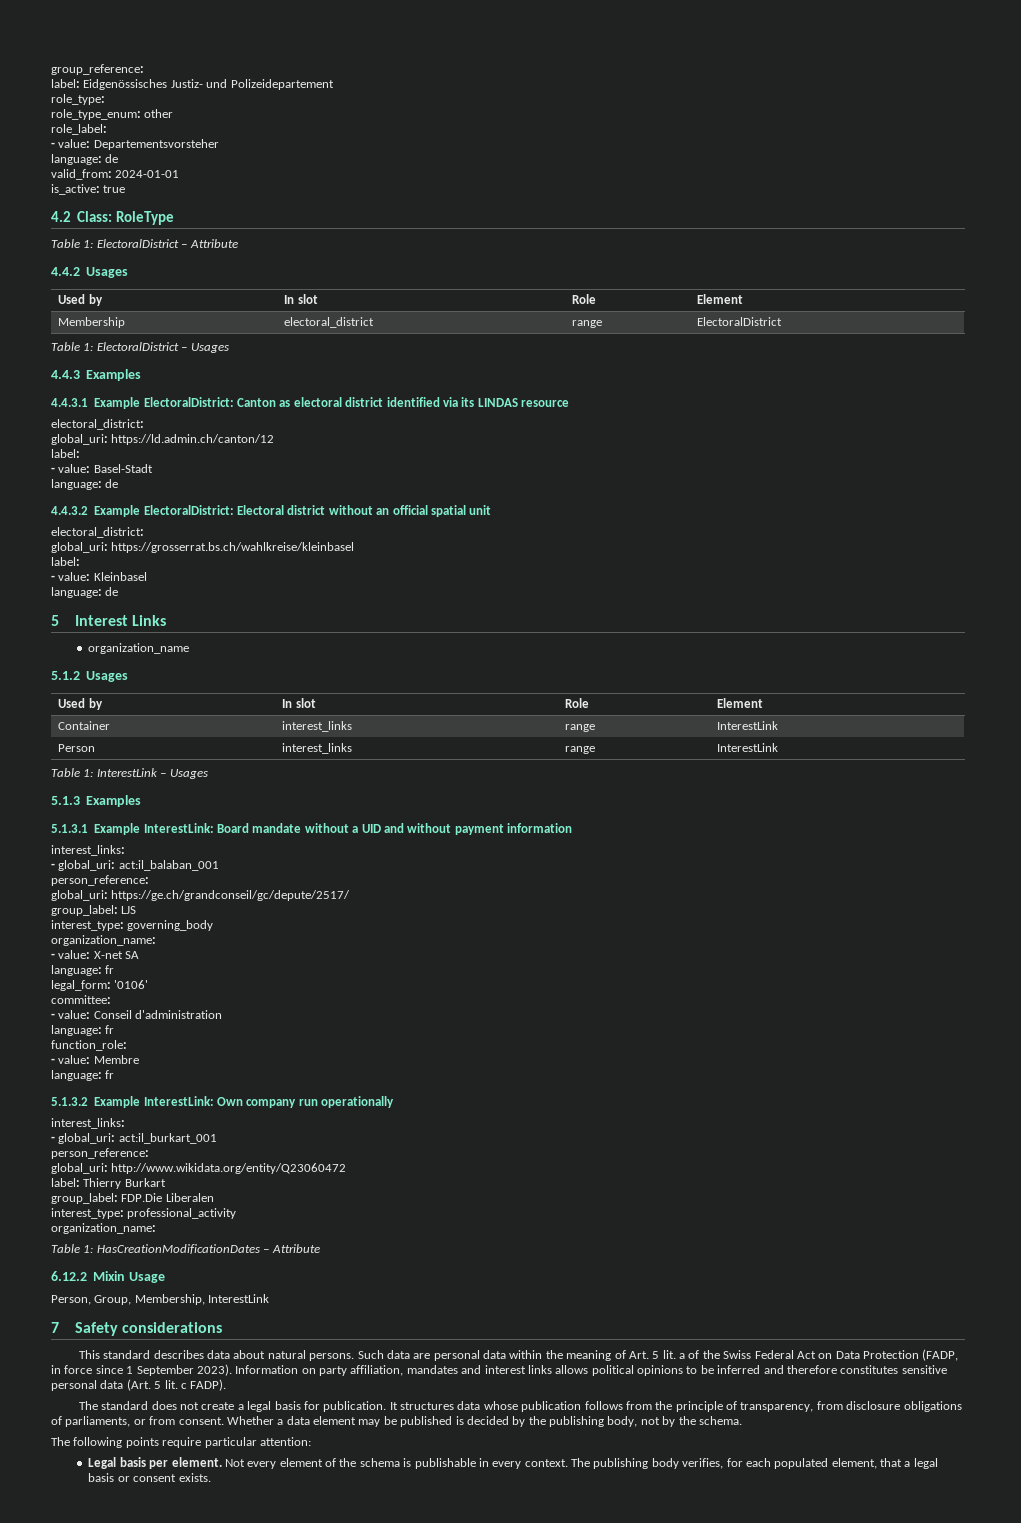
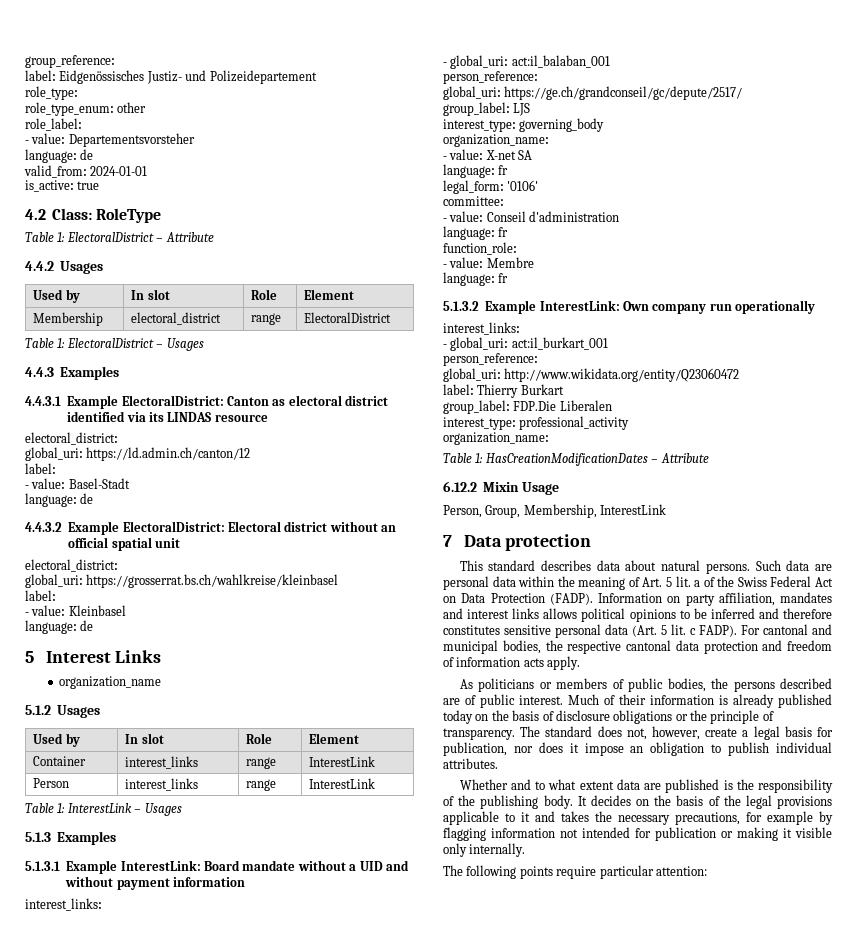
[74,1322,222,1336] Safety considerations -> [463,534,592,551] Data protection
[922,1349,959,1361] [51,1364,232,1376] (FADP, in force since 1 September 2023). -> [549,593,593,605] (FADP).
(227, 1385) // -> [741,624,832,635] [443,640,832,654] [443,656,581,670] [459,678,832,692] [443,694,832,708] [443,710,774,724] [443,728,515,740] For cantonal and municipal bodies, the respective cantonal data protection and freedom of information acts apply. // As politicians or members of public bodies, the persons described are of public interest. Much of their information is already published today on the basis of disclosure obligations or the principle of transparency.
[180,1402,200,1410] not -> [626,726,700,740] not, however,
[323,1401,962,1412] [51,1416,742,1427] publication. It structures data whose publication follows from the principle of transparency, from disclosure obligations of parliaments, or from consent. Whether a data element may be published is decided by the publishing body, not by the schema. -> [443,742,832,756] [443,758,498,769] [459,779,833,793] [443,795,832,809] [443,811,833,825] [443,827,832,841] [443,843,526,857] publication, nor does it impose an obligation to publish individual attributes. // Whether and to what extent data are published is the responsibility of the publishing body. It decides on the basis of the legal provisions applicable to it and takes the necessary precautions, for example by flagging information not intended for publication or making it visible only internally.
[88,1457,938,1469] [88,1473,211,1482] // Legal basis per element. Not every element of the schema is publishable in every context. The publishing body verifies, for each populated element, that a legal basis or consent exists. -> (707, 871) none

